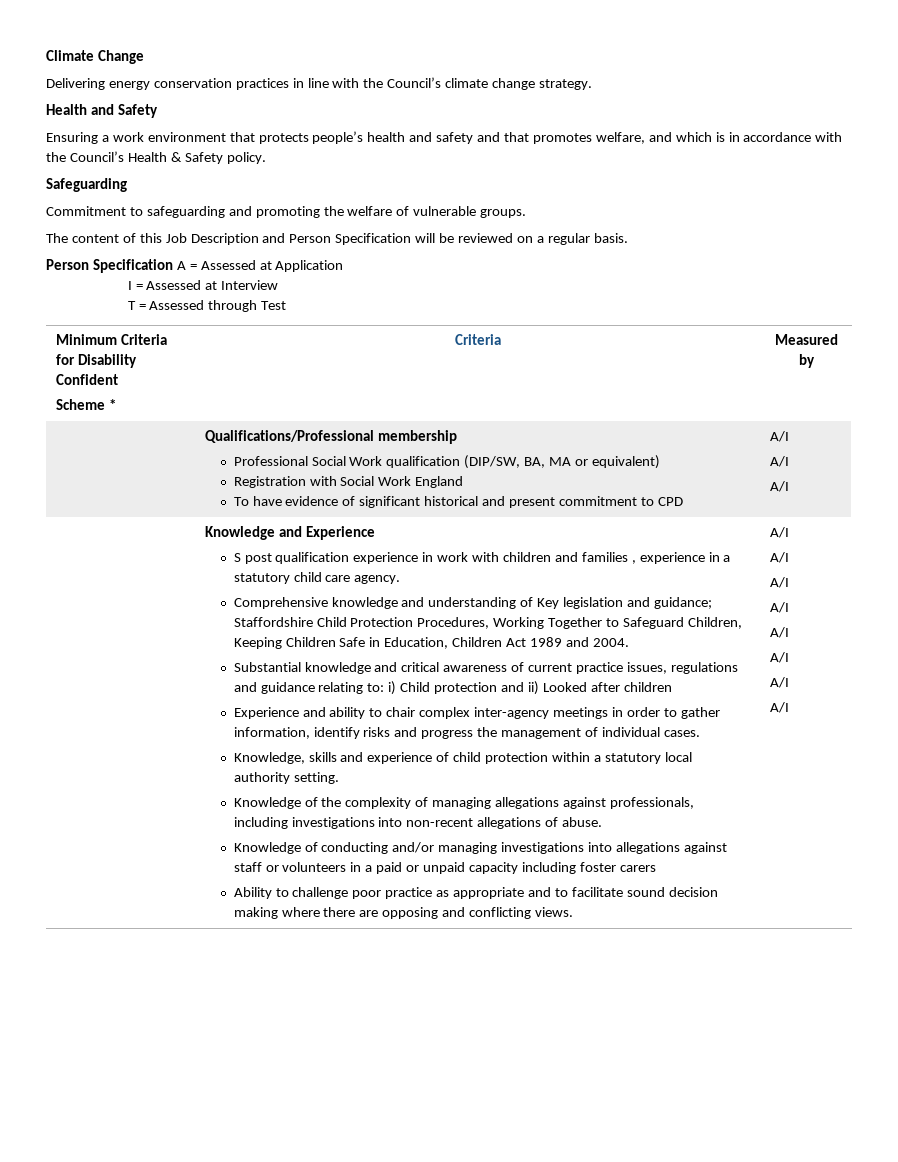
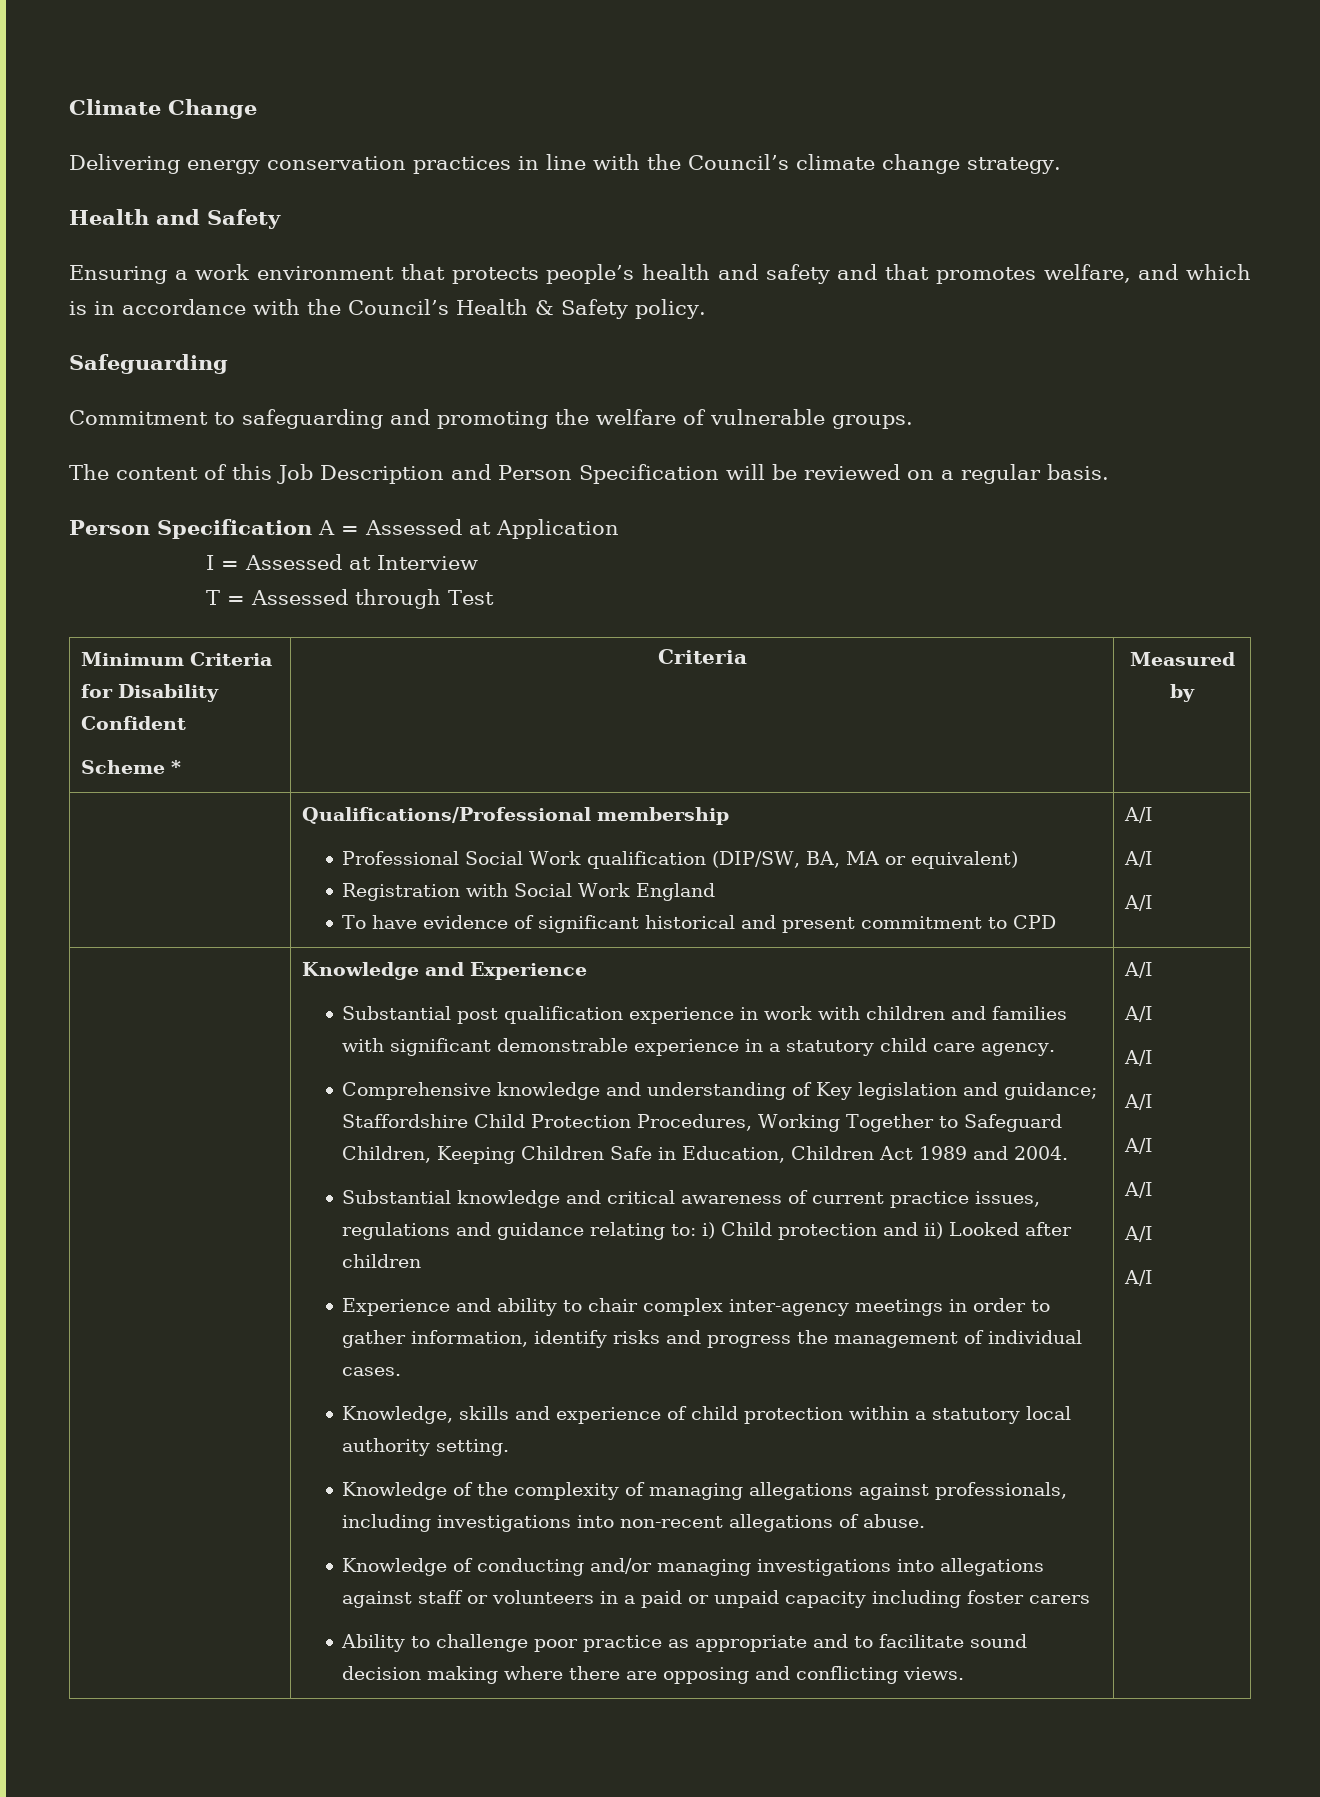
[233,553,241,562] S -> [342,1006,452,1020] Substantial
[631,560,636,564] , -> [342,1038,629,1056] with significant demonstrable

